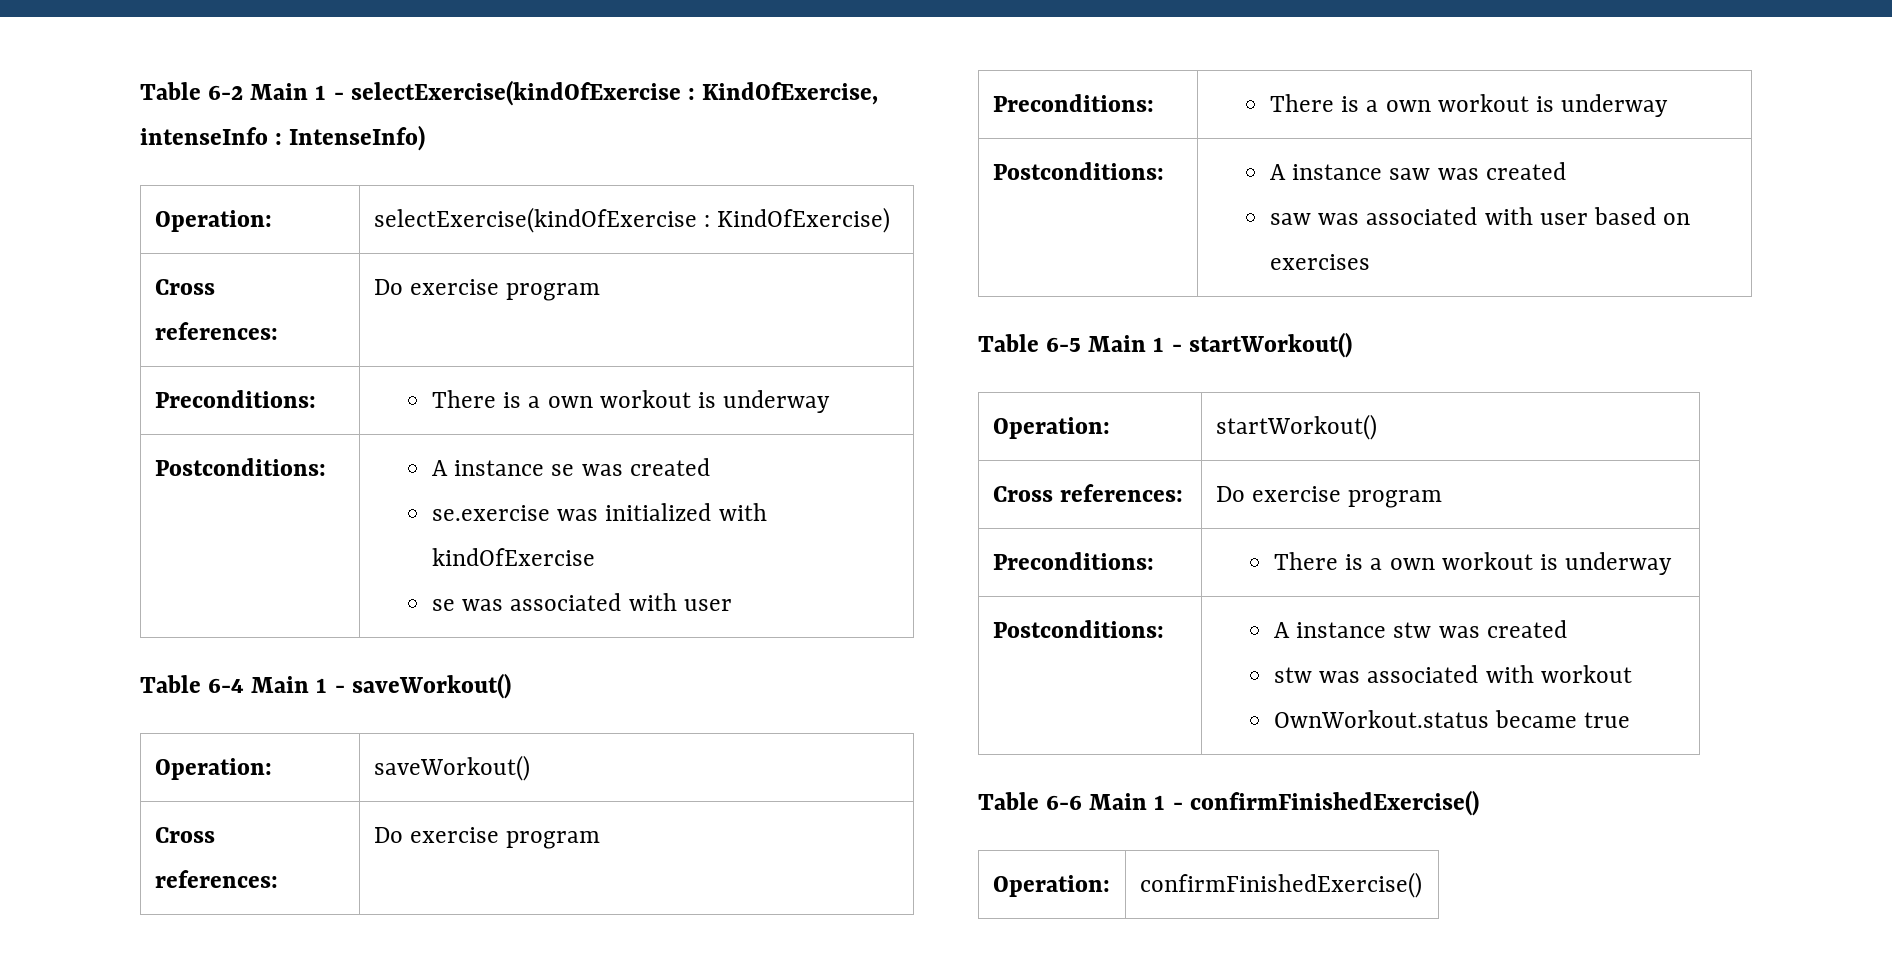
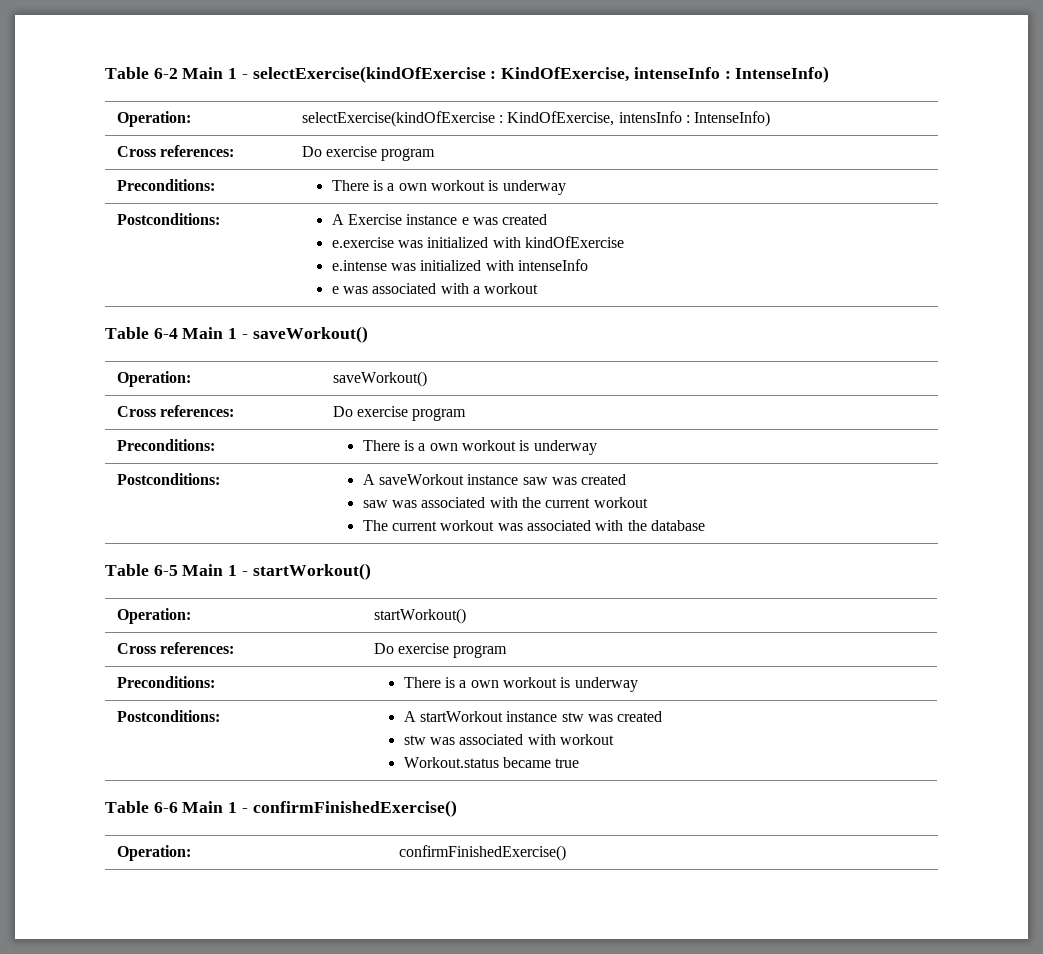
[717,207,891,233] KindOfExercise) -> [507,111,771,127] KindOfExercise, intensInfo : IntenseInfo)
[454,458,710,476] [432,505,551,521] instance se was created // se.exercise -> [347,214,548,225] [331,237,394,248] Exercise instance e was created // e.exercise
[432,593,732,611] se was associated with user -> [331,259,588,271] [331,283,539,294] e.intense was initialized with intenseInfo // e was associated with a workout
(1287, 172) none -> [378,474,464,485] saveWorkout
[1539,207,1691,225] [1270,254,1371,270] user based on exercises -> [521,497,648,508] [362,520,705,531] the current workout // The current workout was associated with the database
(1291, 630) none -> [419,711,503,722] startWorkout
[1274,710,1490,728] OwnWorkout.status -> [403,757,499,768] Workout.status

